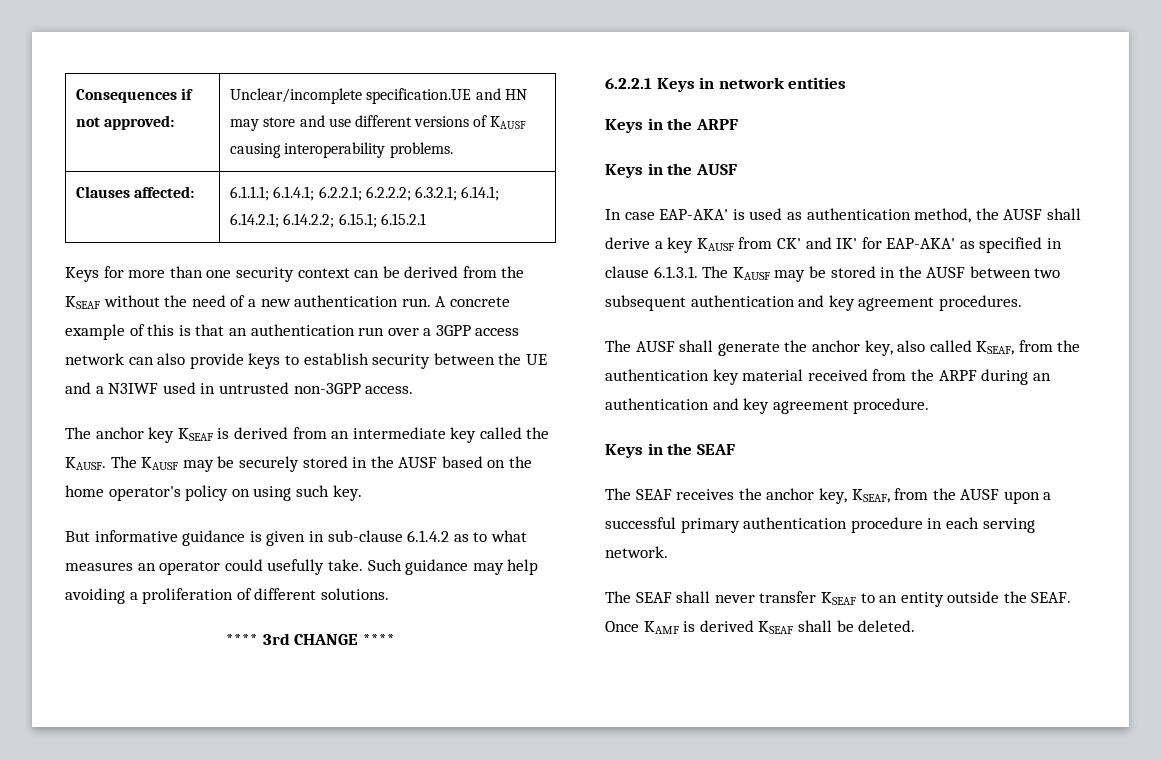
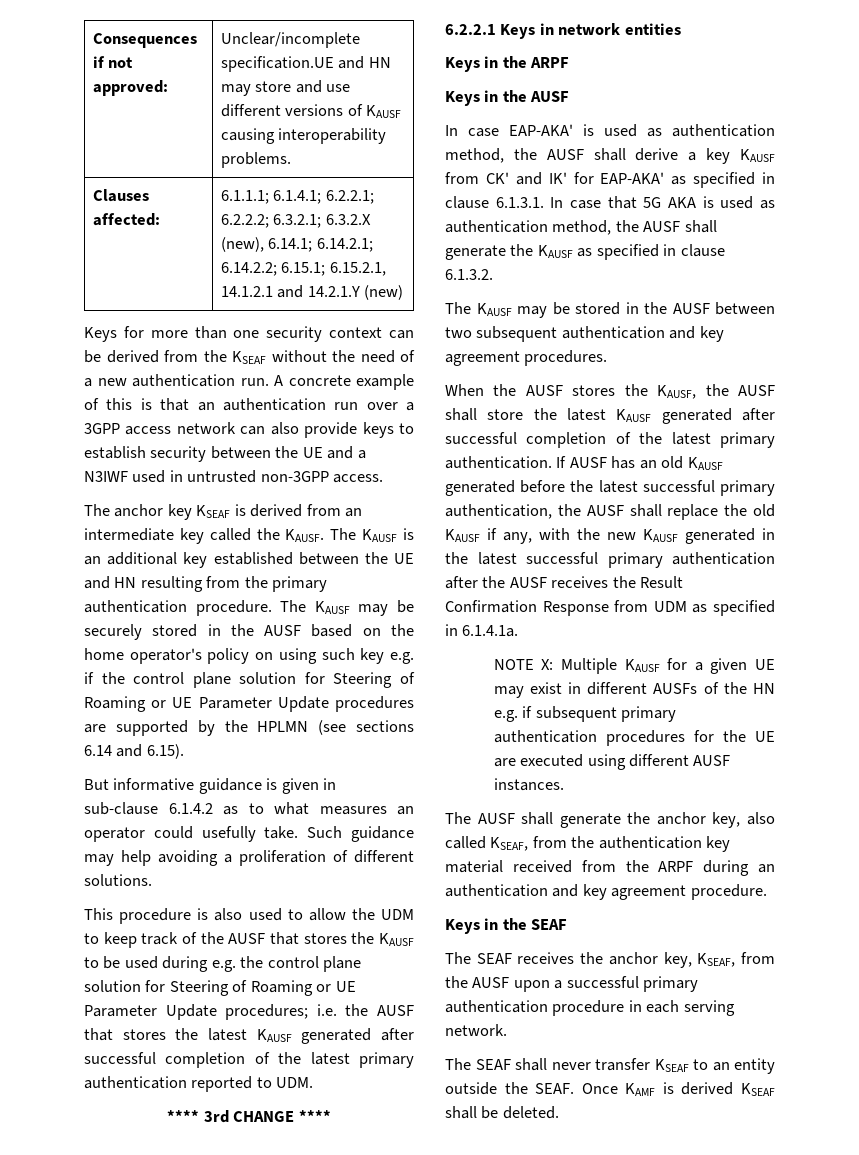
(457, 193) none -> [325,214,371,225] [220,237,264,252] 6.3.2.X (new),
[380,213,426,225] 6.15.2.1 -> [329,262,386,276] [220,285,404,300] 6.15.2.1, 14.1.2.1 and 14.2.1.Y (new)
(179, 463) none -> [403,528,414,540] [84,552,414,568] [84,576,328,592] [84,600,350,616] is an additional key established between the UE and HN resulting from the primary authentication procedure. The KAUSF
[332,485,362,501] key. -> [360,648,415,664] [84,672,415,688] [84,696,415,712] [84,720,414,736] [84,744,184,759] key e.g. if the control plane solution for Steering of Roaming or UE Parameter Update procedures are supported by the HPLMN (see sections 6.14 and 6.15).
(389, 594) none -> [84,908,414,924] [84,932,414,948] [84,956,362,972] [84,980,356,996] [84,1004,415,1020] [84,1028,414,1044] [84,1052,414,1068] [84,1076,314,1092] // This procedure is also used to allow the UDM to keep track of the AUSF that stores the KAUSF to be used during e.g. the control plane solution for Steering of Roaming or UE Parameter Update procedures; i.e. the AUSF that stores the latest KAUSF generated after successful completion of the latest primary authentication reported to UDM.
(698, 272) none -> [550,196,775,209] [445,220,717,235] [445,244,725,260] [445,269,493,280] In case that 5G AKA is used as authentication method, the AUSF shall generate the KAUSF as specified in clause 6.1.3.2. //
(1022, 303) none -> [445,384,775,399] [445,408,775,424] [445,432,775,448] [445,456,723,470] [445,480,775,496] [445,504,775,520] [445,528,775,544] [445,552,775,568] [445,576,684,589] [445,600,775,616] [445,624,519,637] [493,658,775,674] [493,682,775,698] [493,706,677,722] [493,730,775,746] [493,754,731,770] [493,778,564,791] // When the AUSF stores the KAUSF, the AUSF shall store the latest KAUSF generated after successful completion of the latest primary authentication. If AUSF has an old KAUSF generated before the latest successful primary authentication, the AUSF shall replace the old KAUSF if any, with the new KAUSF generated in the latest successful primary authentication after the AUSF receives the Result Confirmation Response from UDM as specified in 6.1.4.1a. // NOTE X: Multiple KAUSF for a given UE may exist in different AUSFs of the HN e.g. if subsequent primary authentication procedures for the UE are executed using different AUSF instances.

